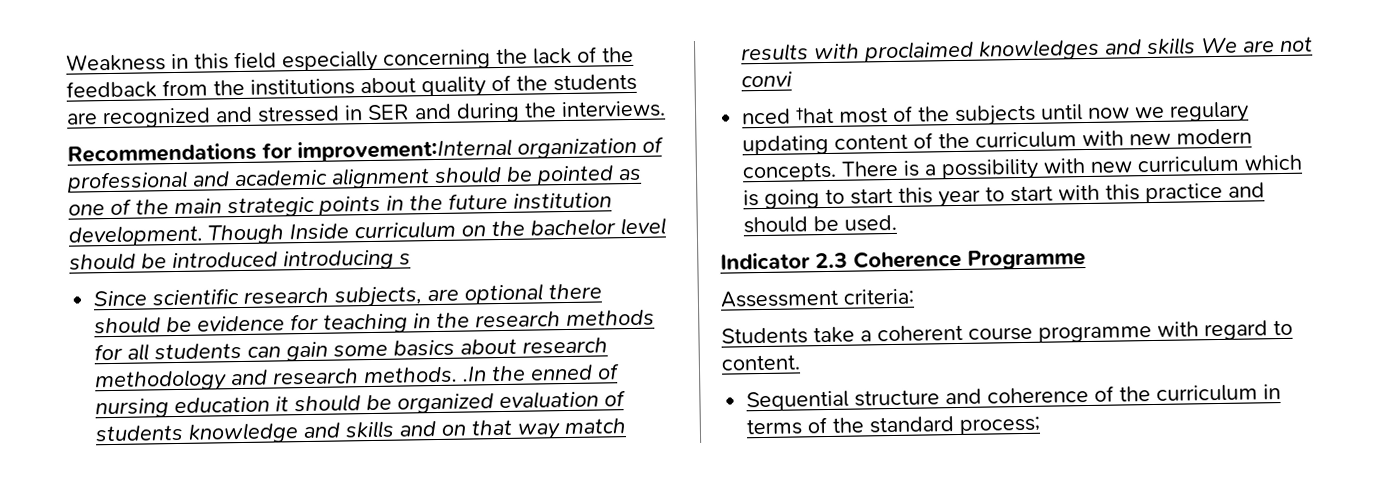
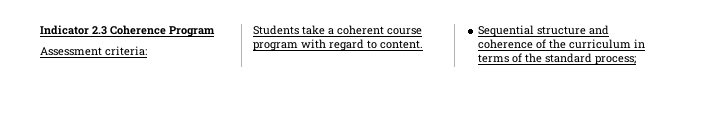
[66,46,634,73] [66,73,637,99] [66,100,666,129] [67,136,664,163] [66,165,642,193] [68,192,612,218] [68,217,666,247] [69,249,411,271] [93,283,603,308] [94,309,656,335] [94,337,609,362] [94,363,621,393] [95,390,627,419] [95,418,627,444] [740,36,1314,63] [741,71,794,88] [741,101,1250,127] [742,128,1253,156] [742,154,1303,183] [743,182,1266,209] [743,214,898,234] Weakness in this field especially concerning the lack of the feedback from the institutions about quality of the students are recognized and stressed in SER and during the interviews. // Recommendations for improvement:Internal organization of professional and academic alignment should be pointed as one of the main strategic points in the future institution development. Though Inside curriculum on the bachelor level should be introduced introducing s // Since scientific research subjects, are optional there should be evidence for teaching in the research methods for all students can gain some basics about research methodology and research methods. .In the enned of nursing education it should be organized evaluation of students knowledge and skills and on that way match results with proclaimed knowledges and skills We are not convi // nced †hat most of the subjects until now we regulary updating content of the curriculum with new modern concepts. There is a possibility with new curriculum which is going to start this year to start with this practice and should be used. // -> (40, 30) none
[967,249,1086,270] Programme -> [169,26,215,37] Program
[1038,325,1152,343] programme -> [253,42,298,51] program

